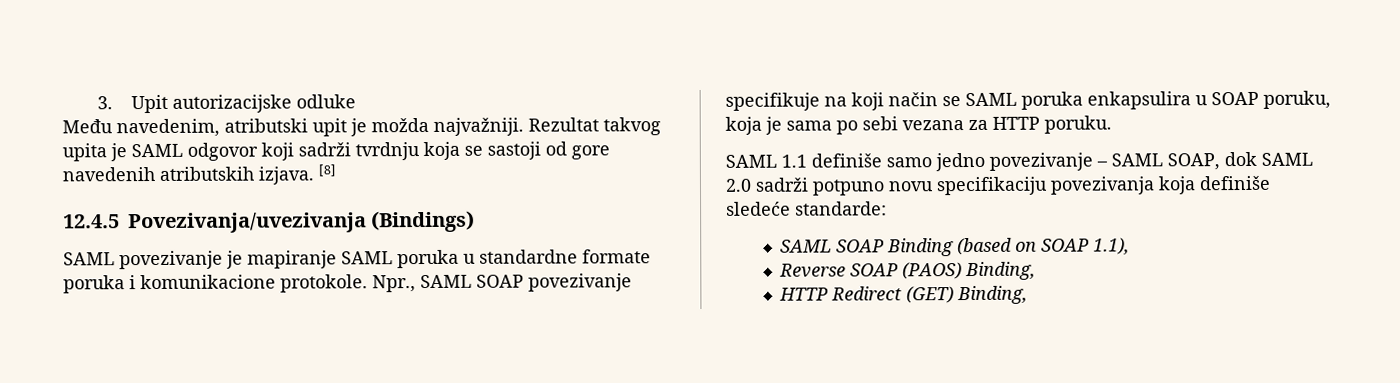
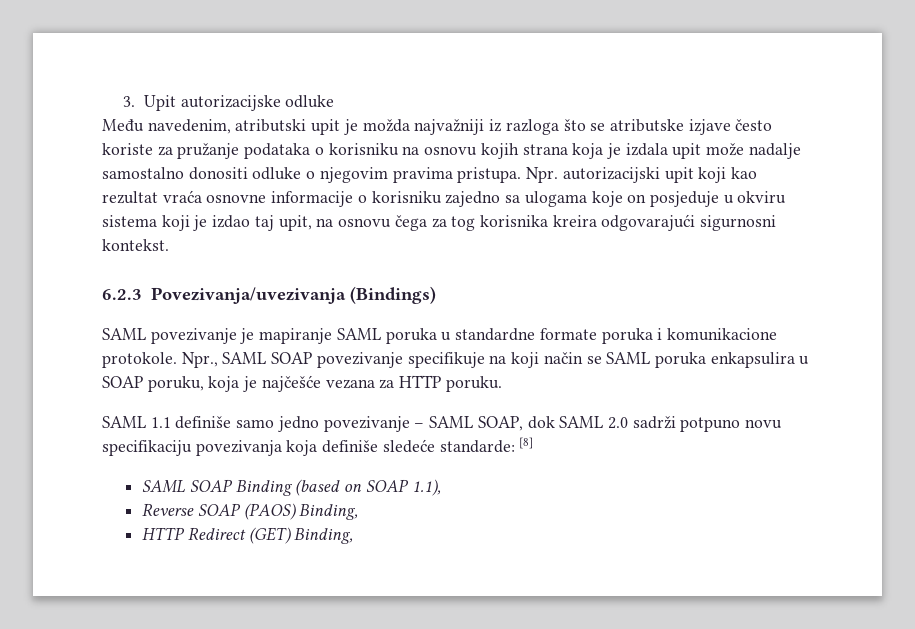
[433,117,661,136] [62,141,610,162] [62,164,336,185] [63,214,120,229] najvažniji. Rezultat takvog upita je SAML odgovor koji sadrži tvrdnju koja se sastoji od gore navedenih atributskih izjava. [8] // 12.4.5 -> [414,119,773,135] [102,143,801,159] [102,167,757,183] [102,190,787,207] [102,214,777,231] [102,239,169,251] [102,289,142,300] najvažniji iz razloga što se atributske izjave često koriste za pružanje podataka o korisniku na osnovu kojih strana koja je izdala upit može nadalje samostalno donositi odluke o njegovim pravima pristupa. Npr. autorizacijski upit koji kao rezultat vraća osnovne informacije o korisniku zajedno sa ulogama koje on posjeduje u okviru sistema koji je izdao taj upit, na osnovu čega za tog korisnika kreira odgovarajući sigurnosni kontekst. // 6.2.3
[786,116,898,135] sama po sebi -> [261,375,321,392] najčešće
(887, 208) none -> [519,437,534,449] [8]

